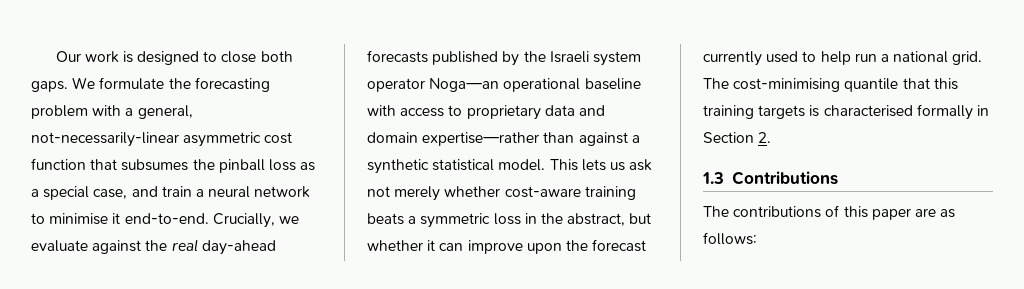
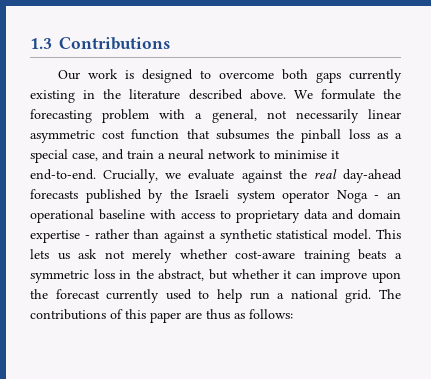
(55, 56) none -> [30,37,170,50] 1.3 Contributions //
[221,51,293,63] [31,81,68,92] close both gaps. -> [218,69,403,83] [30,89,286,103] overcome both gaps currently existing in the literature described above.
[31,132,179,147] not-necessarily-linear -> [266,109,401,123] not necessarily linear
[429,78,500,92] Noga—an -> [336,190,401,203] Noga - an
[422,132,540,146] expertise—rather -> [30,229,129,243] expertise - rather
[733,78,958,92] [703,104,989,120] [703,132,772,143] [702,171,838,185] [703,206,729,217] cost-minimising quantile that this training targets is characterised formally in Section 2. // 1.3 Contributions // The -> (401, 294) none
(936, 212) none -> [206,309,230,320] thus

